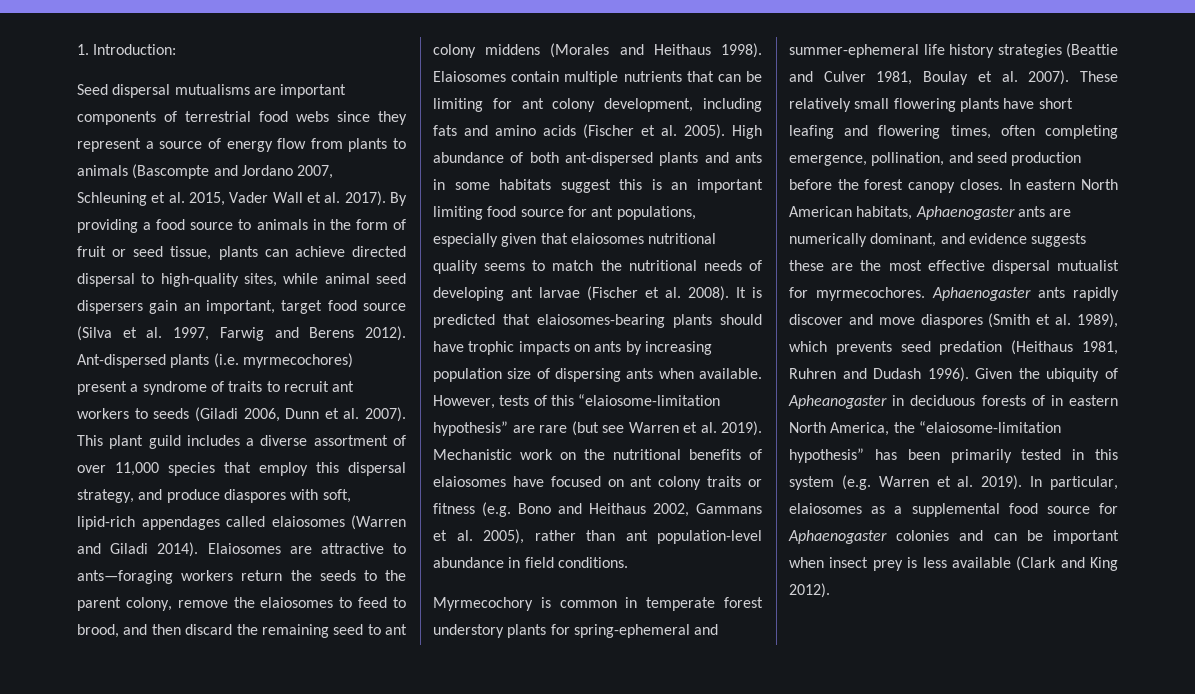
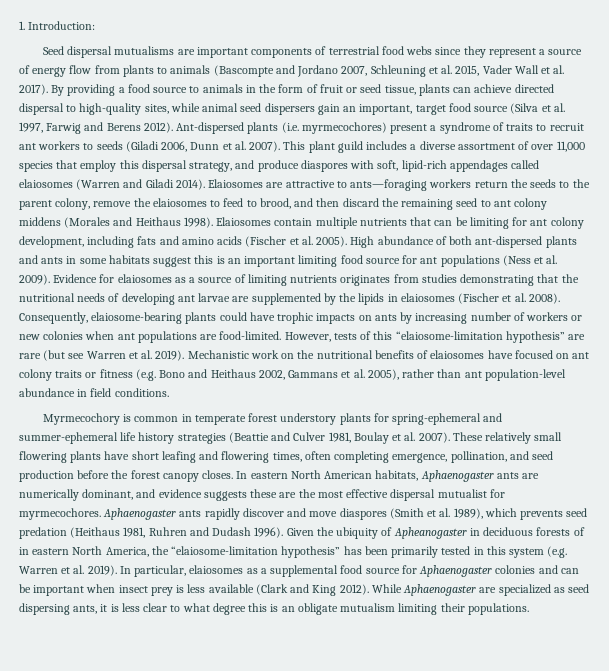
[616,206,696,220] [433,233,717,247] [433,260,594,274] populations, especially given that elaiosomes nutritional quality seems to match -> [440,255,558,267] [19,274,559,286] populations (Ness et al. 2009). Evidence for elaiosomes as a source of limiting nutrients originates from studies demonstrating that
[587,286,762,301] [433,314,762,328] (Fischer et al. 2008). It is predicted that elaiosomes-bearing plants should -> [232,293,560,305] [19,312,247,324] are supplemented by the lipids in elaiosomes (Fischer et al. 2008). Consequently, elaiosome-bearing plants could
[433,368,762,382] population size of dispersing ants when available. -> [470,312,583,321] [19,331,282,343] number of workers or new colonies when ant populations are food-limited.
(830, 590) none -> [371,584,590,596] [19,603,529,615] While Aphaenogaster are specialized as seed dispersing ants, it is less clear to what degree this is an obligate mutualism limiting their populations.

